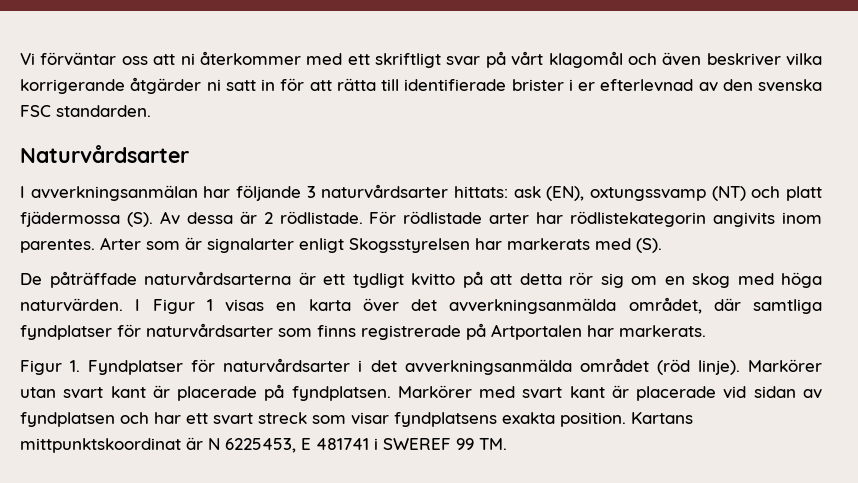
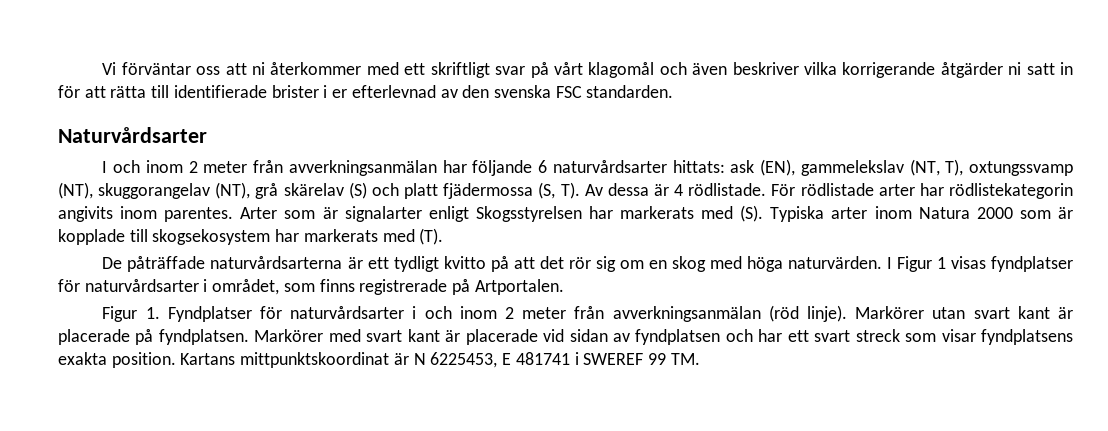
(25, 192) none -> [113,160,284,173] och inom 2 meter från
[306,186,316,198] 3 -> [538,160,548,173] 6
[590,186,746,201] oxtungssvamp (NT) -> [800,159,1073,176] [58,182,367,199] gammelekslav (NT, T), oxtungssvamp (NT), skuggorangelav (NT), grå skärelav (S)
[126,212,153,227] (S). -> [538,182,580,199] (S, T).
[263,212,273,224] 2 -> [674,184,684,196] 4
(662, 245) none -> [770,206,1073,222] [58,228,444,245] Typiska arter inom Natura 2000 som är kopplade till skogsekosystem har markerats med (T).
[519,273,562,285] detta -> [539,256,564,269] det
[276,297,822,314] en karta över det avverkningsanmälda området, där samtliga -> (986, 262) none
(273, 330) none -> [203,279,280,295] i området,
[491,324,706,340] Artportalen har markerats. -> [474,279,564,295] Artportalen.
[370,358,649,375] det avverkningsanmälda området -> [424,306,761,322] och inom 2 meter från avverkningsanmälan

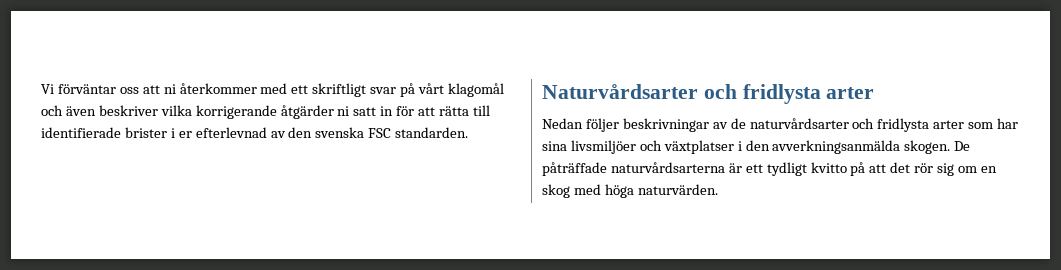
[102,159,1073,176] [58,182,1073,199] [58,205,1073,222] [58,228,444,245] // I och inom 2 meter från avverkningsanmälan har följande 6 naturvårdsarter hittats: ask (EN), gammelekslav (NT, T), oxtungssvamp (NT), skuggorangelav (NT), grå skärelav (S) och platt fjädermossa (S, T). Av dessa är 4 rödlistade. För rödlistade arter har rödlistekategorin angivits inom parentes. Arter som är signalarter enligt Skogsstyrelsen har markerats med (S). Typiska arter inom Natura 2000 som är kopplade till skogsekosystem har markerats med (T). // -> [703,84,875,104] [542,118,1019,132] [542,140,951,154] och fridlysta arter // Nedan följer beskrivningar av de naturvårdsarter och fridlysta arter som har sina livsmiljöer och växtplatser i den avverkningsanmälda skogen.
[886,256,1074,272] [58,279,564,295] [102,305,1074,322] [58,329,1074,345] [58,352,700,368] I Figur 1 visas fyndplatser för naturvårdsarter i området, som finns registrerade på Artportalen. // Figur 1. Fyndplatser för naturvårdsarter i och inom 2 meter från avverkningsanmälan (röd linje). Markörer utan svart kant är placerade på fyndplatsen. Markörer med svart kant är placerade vid sidan av fyndplatsen och har ett svart streck som visar fyndplatsens exakta position. Kartans mittpunktskoordinat är N 6225453, E 481741 i SWEREF 99 TM. -> (718, 189) none

